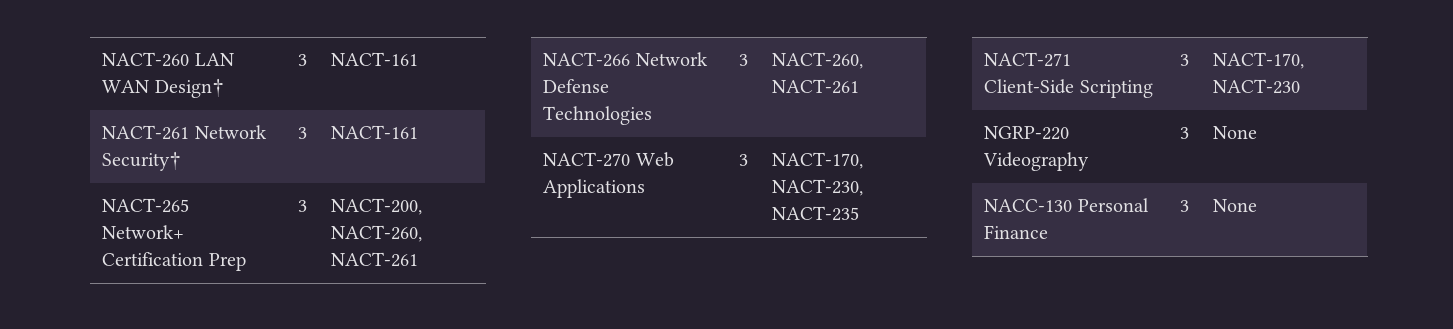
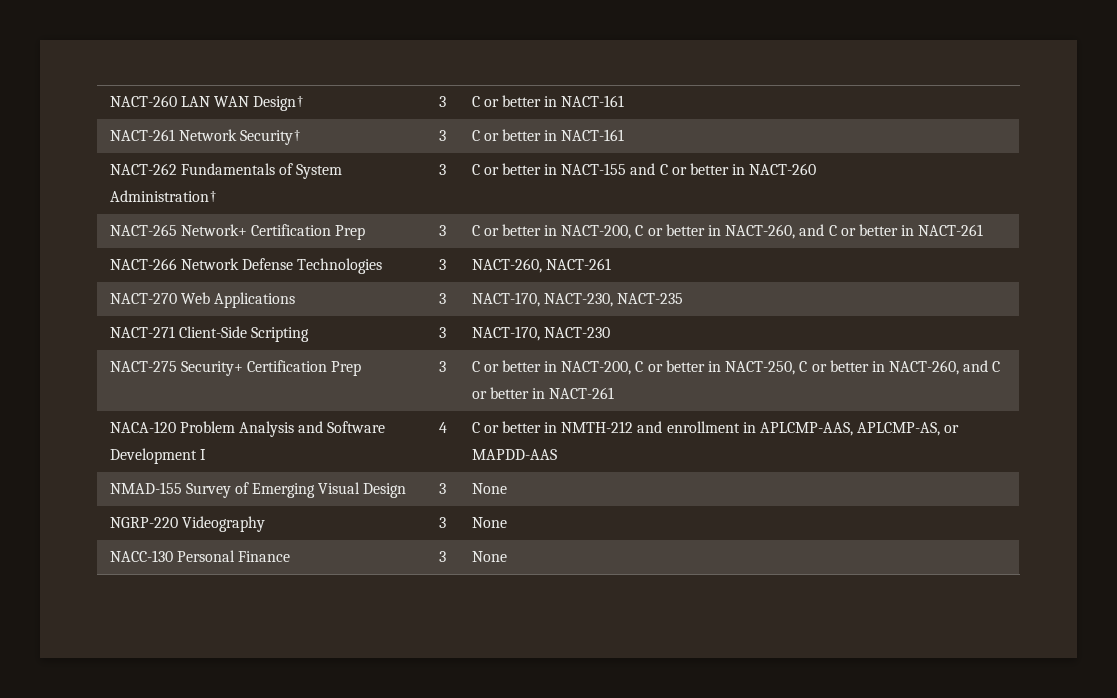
(307, 60) none -> [471,95,558,107] C or better in
[331,125,419,139] NACT-161 -> [471,129,625,141] [109,163,343,179] [109,190,217,202] [439,164,446,175] [471,163,817,175] C or better in NACT-161 // NACT-262 Fundamentals of System Administration† | 3 | C or better in NACT-155 and C or better in NACT-260
[331,198,423,215] [331,225,423,242] NACT-200, NACT-260, -> [471,224,915,239] C or better in NACT-200, C or better in NACT-260, and C or better in
(1301, 86) none -> [109,360,362,376] [439,361,446,372] [471,360,1001,375] [471,387,615,399] [109,421,386,437] [109,448,206,464] [438,422,447,433] [471,421,960,436] [471,449,557,460] [109,482,407,498] [439,483,446,494] [471,483,507,494] // NACT-275 Security+ Certification Prep | 3 | C or better in NACT-200, C or better in NACT-250, C or better in NACT-260, and C or better in NACT-261 // NACA-120 Problem Analysis and Software Development I | 4 | C or better in NMTH-212 and enrollment in APLCMP-AAS, APLCMP-AS, or MAPDD-AAS // NMAD-155 Survey of Emerging Visual Design | 3 | None

